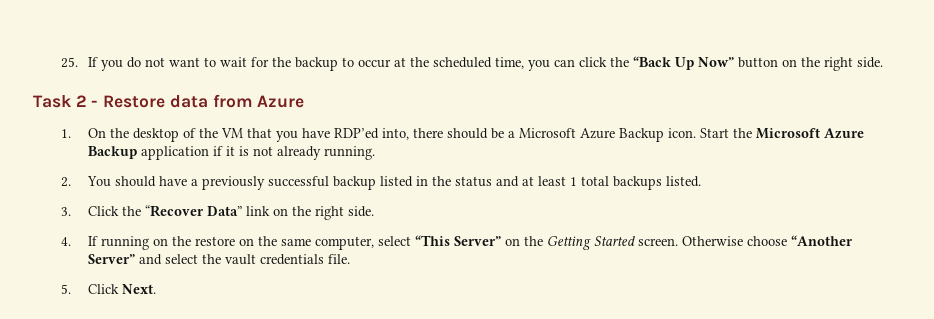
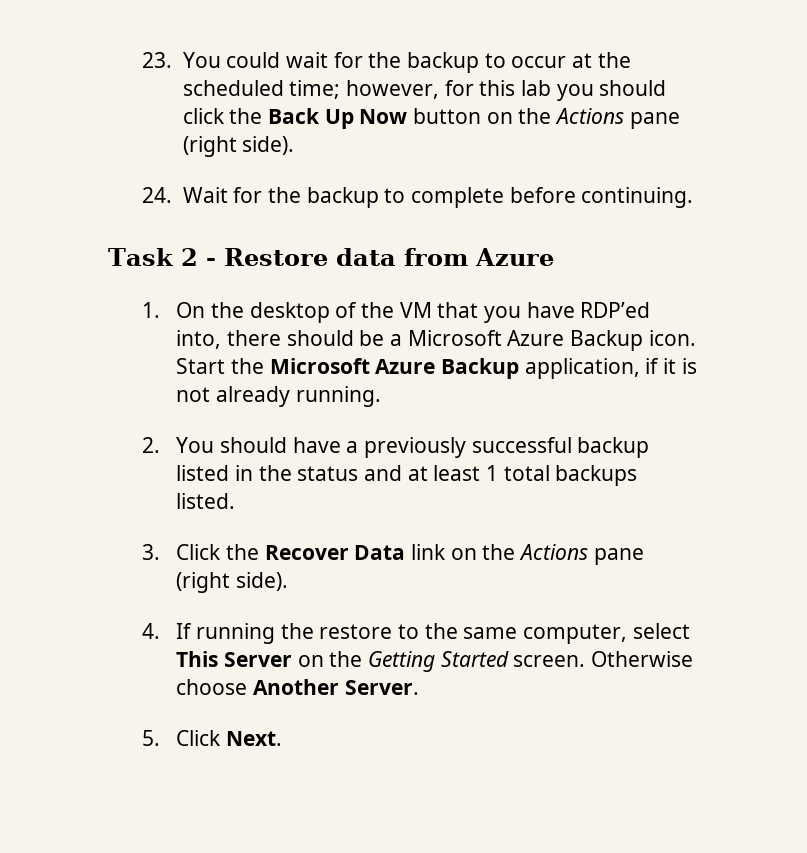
[60,57,217,71] 25. If you do not want to -> [142,52,281,68] 23. You could
[495,56,884,71] time, you can click the “Back Up Now” button on the right side. -> [289,80,667,101] [182,108,680,129] [182,136,295,157] [142,187,694,208] time; however, for this lab you should click the Back Up Now button on the Actions pane (right side). // 24. Wait for the backup to complete before continuing.
[141,146,210,160] application -> [524,358,640,379] application,
[145,205,243,217] “Recover Data” -> [264,545,406,560] Recover Data
[315,206,375,220] right side. -> [519,544,644,565] [176,572,288,593] Actions pane (right side).
[153,238,169,246] on -> (275, 633) none
[239,238,255,246] on -> [397,624,419,639] to
[415,235,502,246] “This Server” -> [176,651,292,667] This Server
[791,235,854,246] [88,254,351,265] “Another Server” and select the vault credentials file. -> [252,679,419,695] Another Server.

